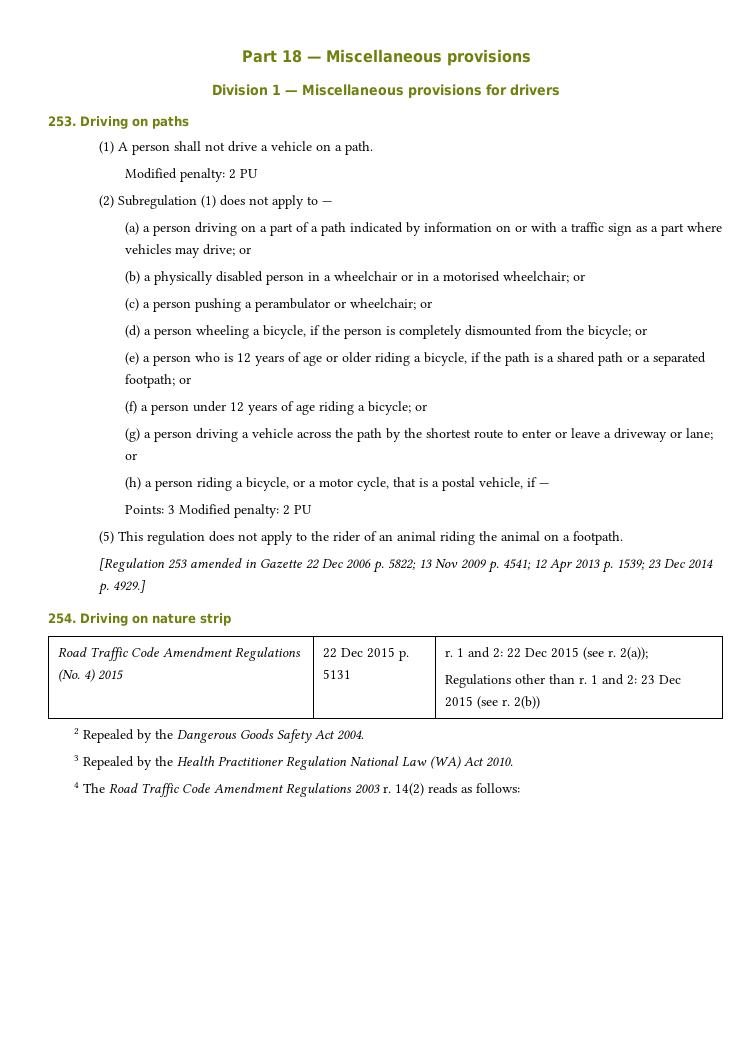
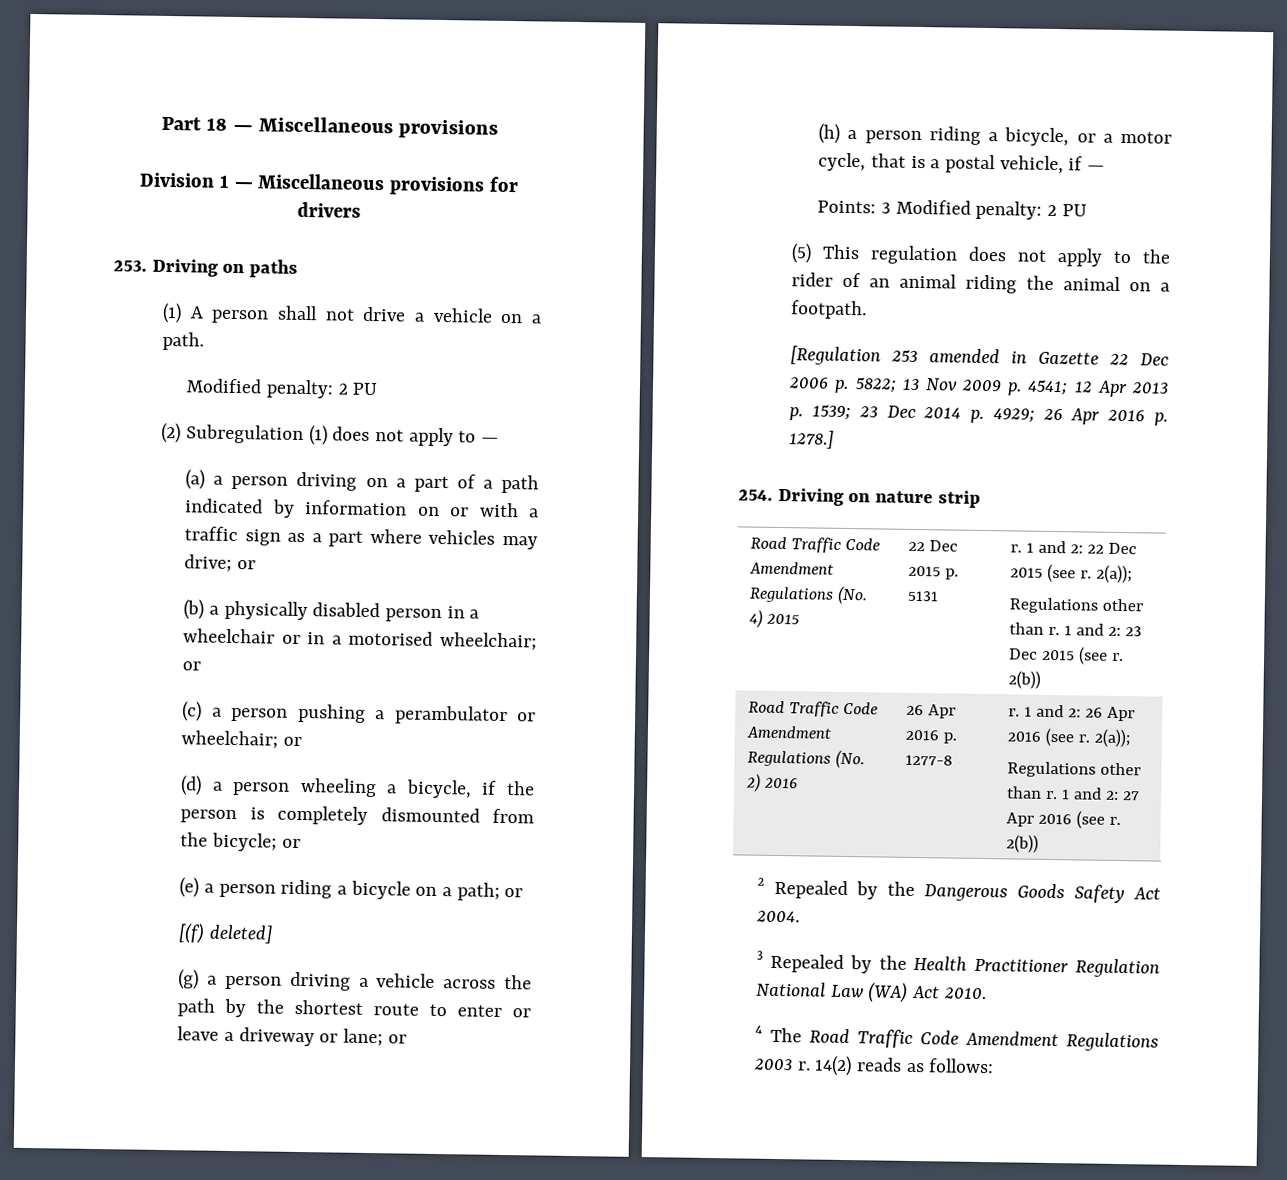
[195,352,707,366] [125,374,192,388] [125,401,428,415] who is 12 years of age or older riding a bicycle, if the path is a shared path or a separated footpath; or // (f) a person under 12 years of age riding a bicycle; or -> [280,879,524,901] [178,923,273,944] riding a bicycle on a path; or // [(f) deleted]
[113,580,147,593] 4929.] -> [992,408,1168,426] [789,430,835,449] 4929; 26 Apr 2016 p. 1278.]
(541, 702) none -> [747,700,878,717] [745,725,832,739] [746,749,865,769] [745,773,798,792] [905,704,956,719] [904,729,957,744] [904,754,953,766] [1007,704,1136,722] [1006,727,1133,748] [1006,761,1141,778] [1005,786,1141,801] [1005,810,1122,829] [1005,834,1039,853] // Road Traffic Code Amendment Regulations (No. 2) 2016 | 26 Apr 2016 p. 1277-8 | r. 1 and 2: 26 Apr 2016 (see r. 2(a)); // Regulations other than r. 1 and 2: 27 Apr 2016 (see r. 2(b))

